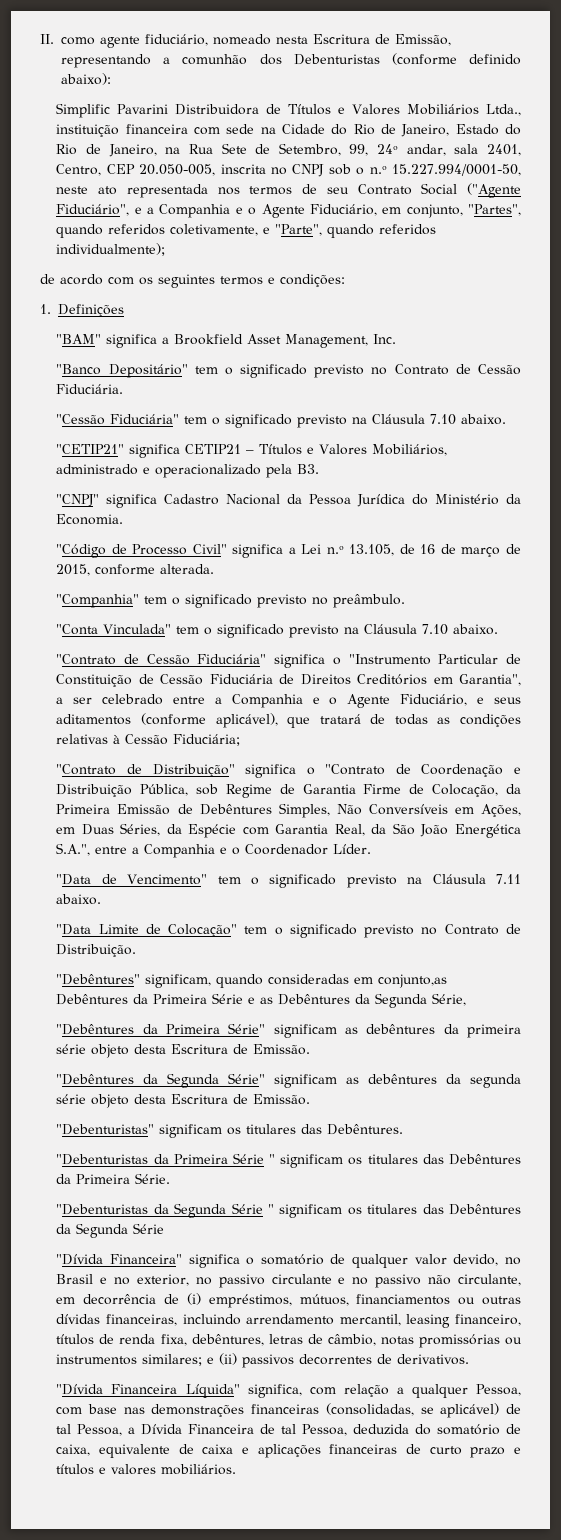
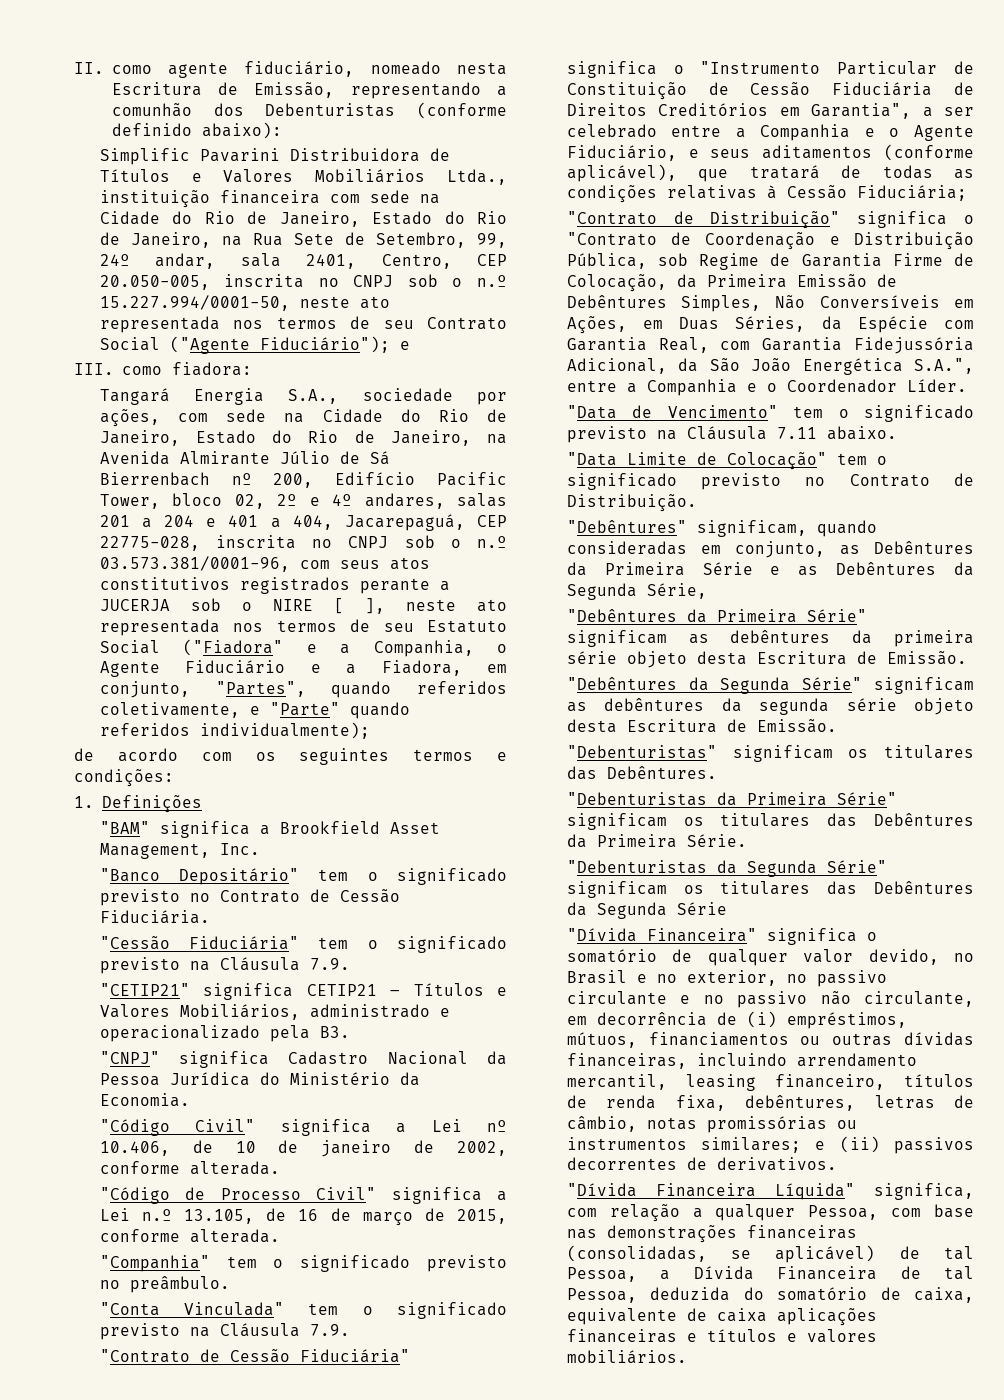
[56,204,377,218] Fiduciário", e a Companhia e o Agente Fiduciário, -> [259,336,410,353] [74,362,252,376] [99,388,507,405] [99,409,507,427] [99,430,507,446] [99,451,390,465] [99,472,507,488] [99,493,507,509] [99,514,507,531] [99,535,507,551] [99,556,430,572] [99,577,450,594] [99,598,507,614] [99,619,507,636] [99,639,507,657] [99,660,462,677] Fiduciário"); e // III. como fiadora: // Tangará Energia S.A., sociedade por ações, com sede na Cidade do Rio de Janeiro, Estado do Rio de Janeiro, na Avenida Almirante Júlio de Sá Bierrenbach nº 200, Edifício Pacific Tower, bloco 02, 2º e 4º andares, salas 201 a 204 e 401 a 404, Jacarepaguá, CEP 22775-028, inscrita no CNPJ sob o n.º 03.573.381/0001-96, com seus atos constitutivos registrados perante a JUCERJA sob o NIRE [ ], neste ato representada nos termos de seu Estatuto Social ("Fiadora" e a Companhia, o Agente Fiduciário e a Fiadora,
[275,224,323,236] "Parte", -> [269,702,340,716] "Parte"
[430,414,507,425] 7.10 abaixo. -> [309,958,350,970] 7.9.
(124, 519) none -> [99,1119,507,1136] [99,1140,507,1157] [99,1161,280,1175] // "Código Civil" significa a Lei nº 10.406, de 10 de janeiro de 2002, conforme alterada.
[422,624,499,635] 7.10 abaixo. -> [309,1324,350,1336] 7.9.
(365, 830) none -> [720,337,974,354] [566,358,667,374] com Garantia Fidejussória Adicional,
[378,974,448,988] conjunto,as -> [735,541,860,558] conjunto, as
[232,1153,276,1164] Série " -> [836,792,897,805] Série"
[231,1203,274,1214] Série " -> [826,860,887,873] Série"
[242,1447,250,1454] e -> (767, 1315) none
[406,1444,506,1458] de curto prazo -> (677, 1336) none

